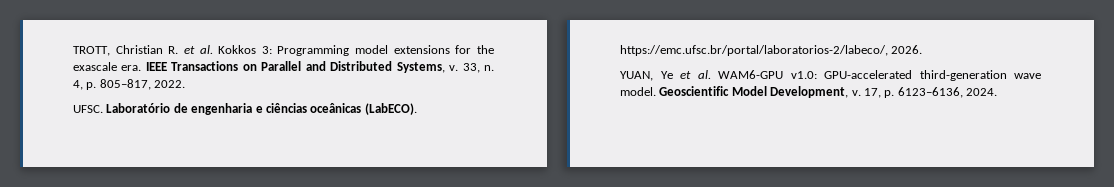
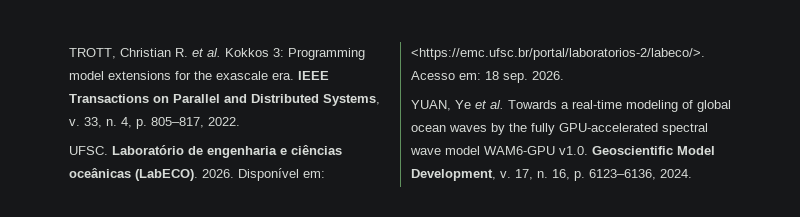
[620,45,888,56] https://emc.ufsc.br/portal/laboratorios-2/labeco/, -> [202,168,325,181] [411,48,705,60] [411,71,528,83] 2026. Disponível em: <https://emc.ufsc.br/portal/laboratorios-2/labeco/>. Acesso em: 18 sep.
[718,70,1041,81] [620,87,656,96] WAM6-GPU v1.0: GPU-accelerated third-generation wave model. -> [508,100,731,112] [411,123,708,135] [410,146,588,155] Towards a real-time modeling of global ocean waves by the fully GPU-accelerated spectral wave model WAM6-GPU v1.0.
(881, 93) none -> [537,169,570,180] n. 16,

